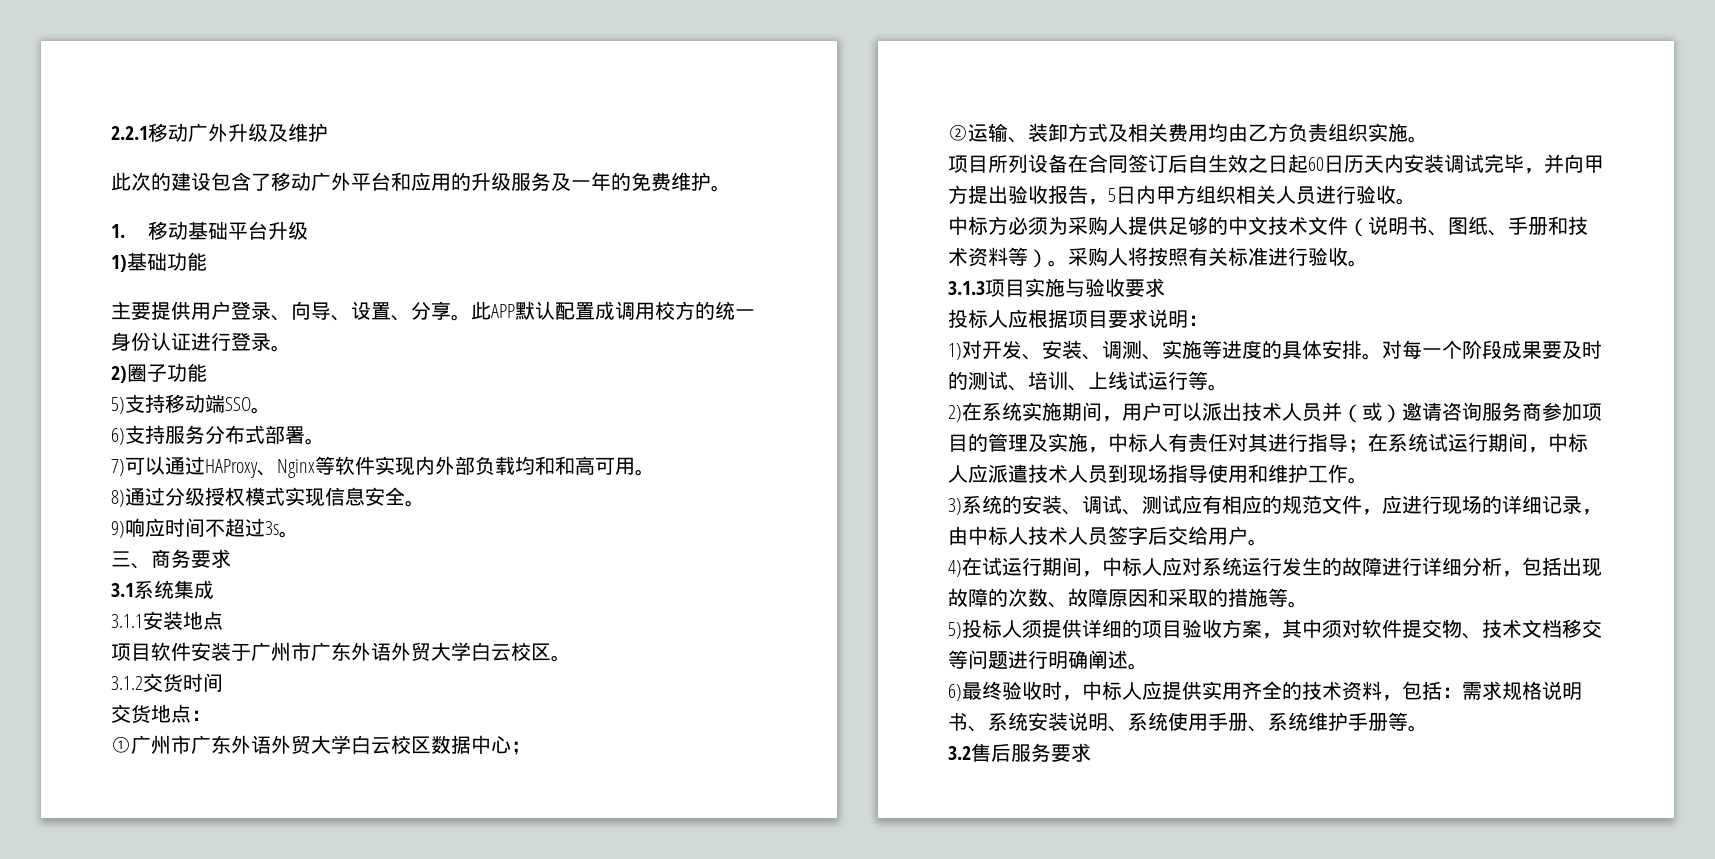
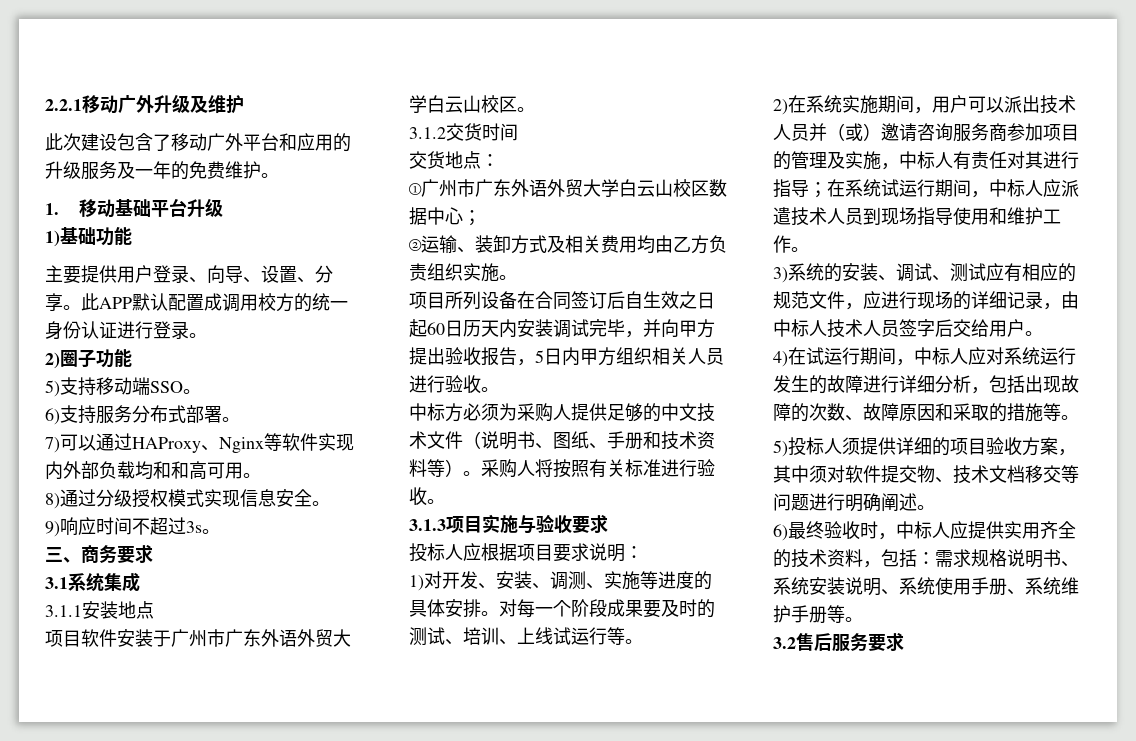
[151,172,171,191] 的 -> (81, 142) none
(511, 652) none -> [463,95,481,113] 山
(391, 745) none -> [655,179,673,197] 山

